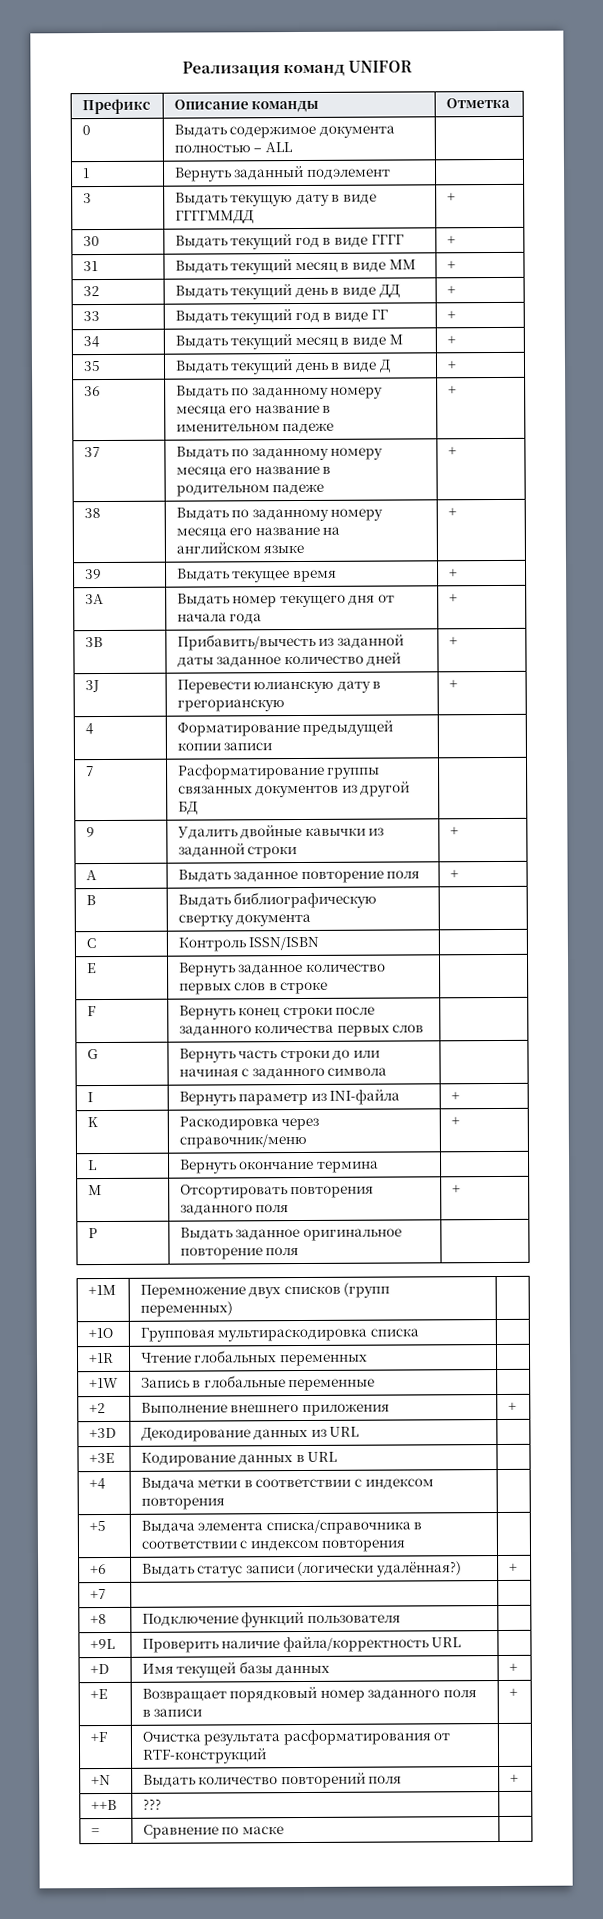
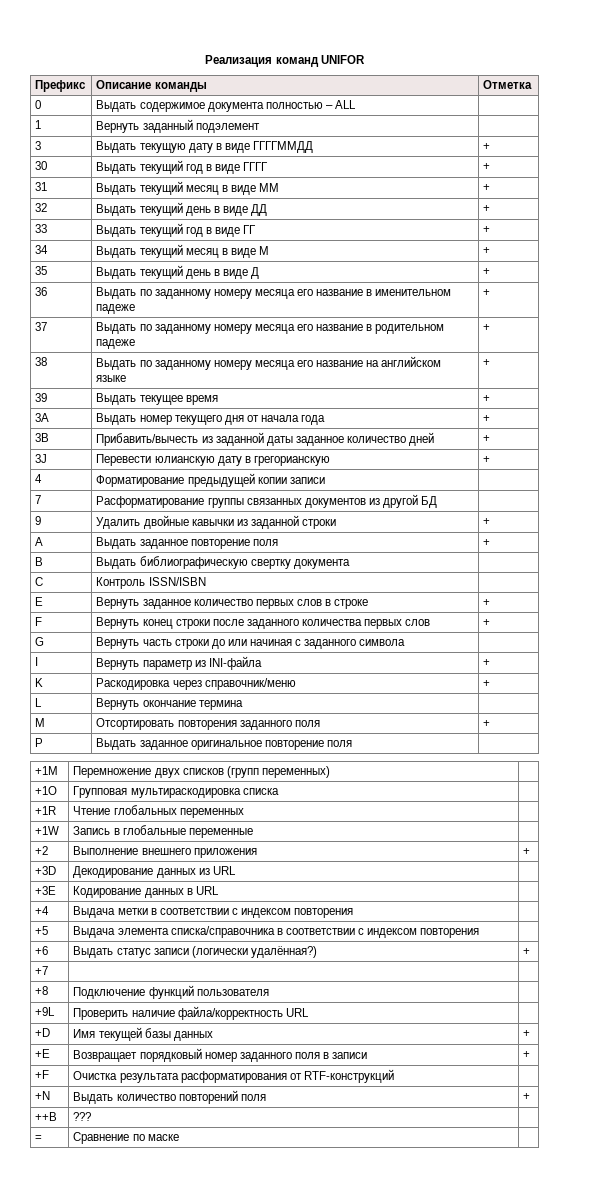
(329, 988) none -> [483,599,491,606] +
(425, 1028) none -> [483,619,491,626] +

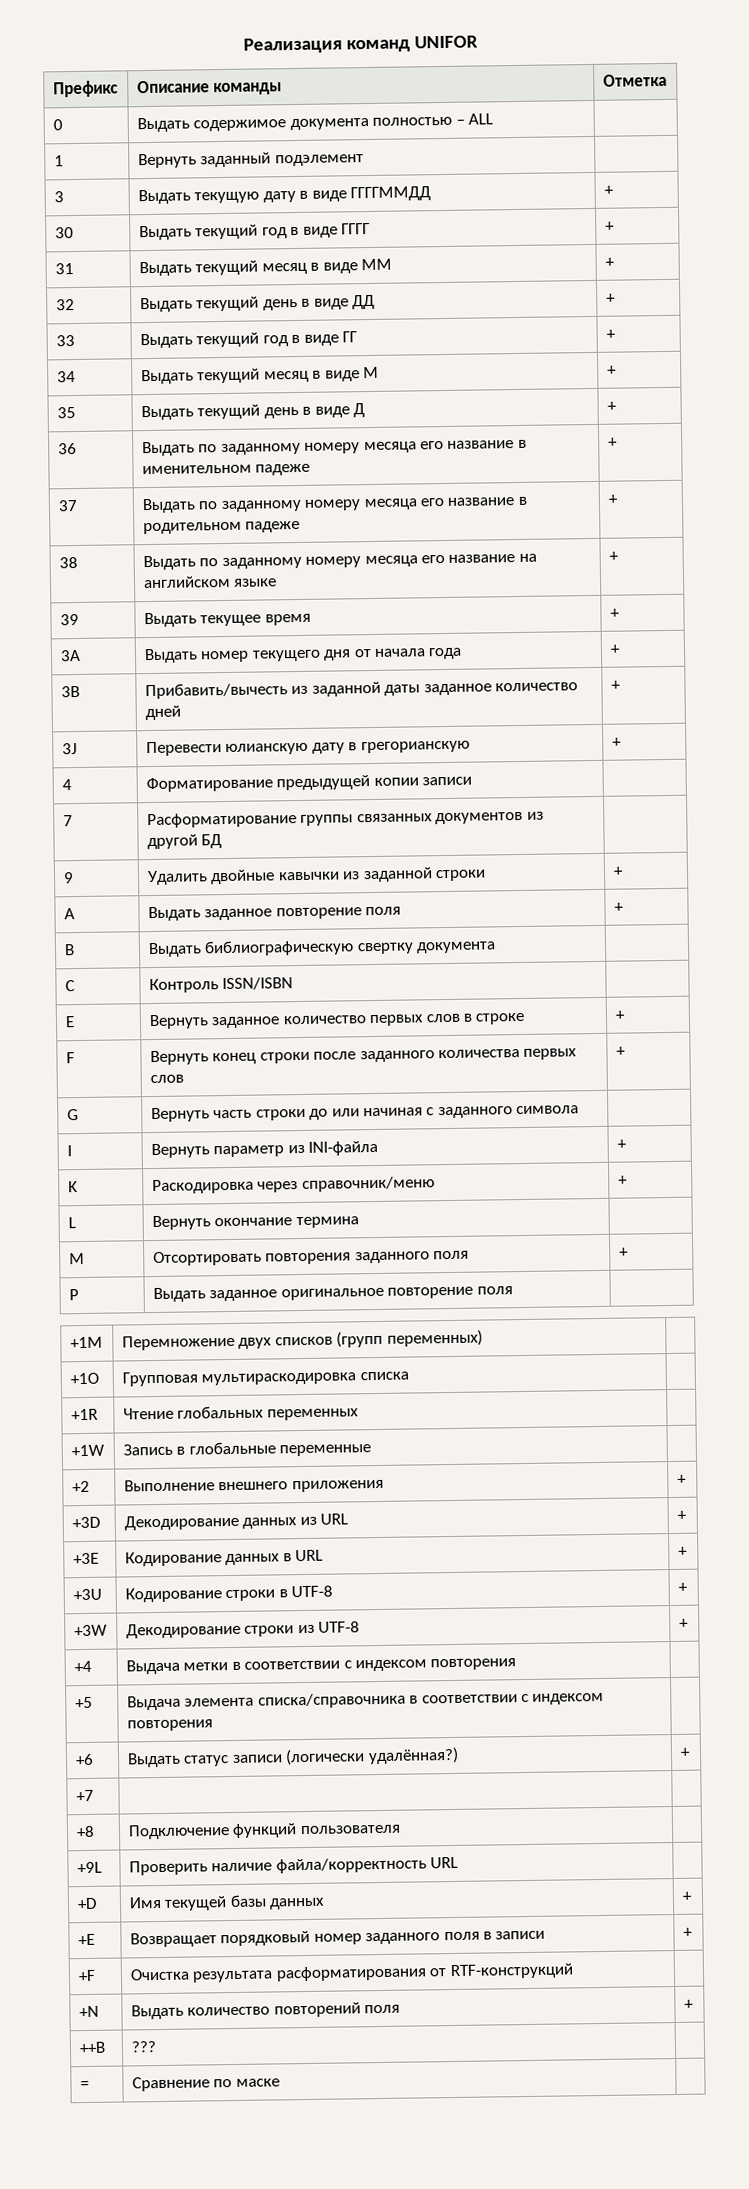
(236, 870) none -> [676,1510,687,1520] +
(219, 890) none -> [677,1546,688,1556] [72,1588,102,1601] [124,1585,334,1603] [677,1582,688,1592] [73,1624,108,1637] [125,1621,361,1639] [678,1618,689,1628] + // +3U | Кодирование строки в UTF-8 | + // +3W | Декодирование строки из UTF-8 | +

